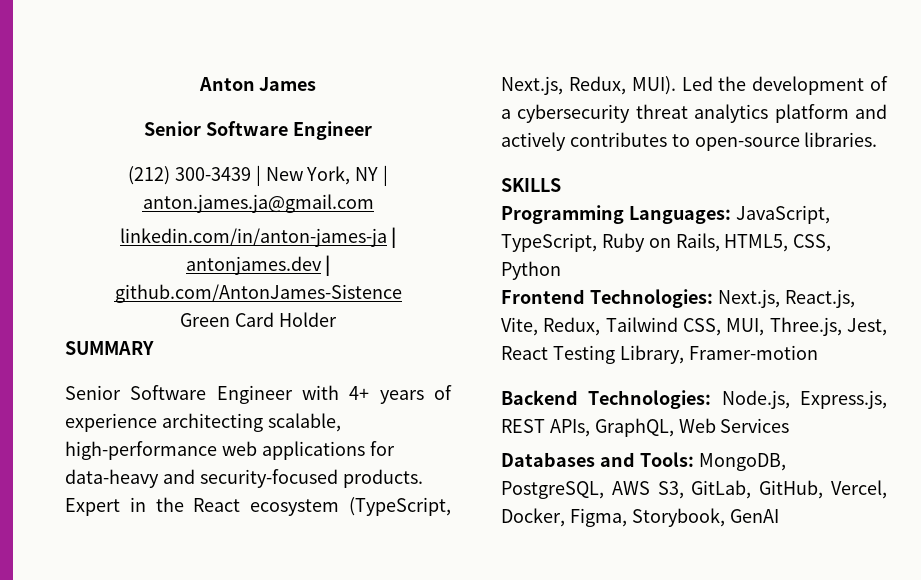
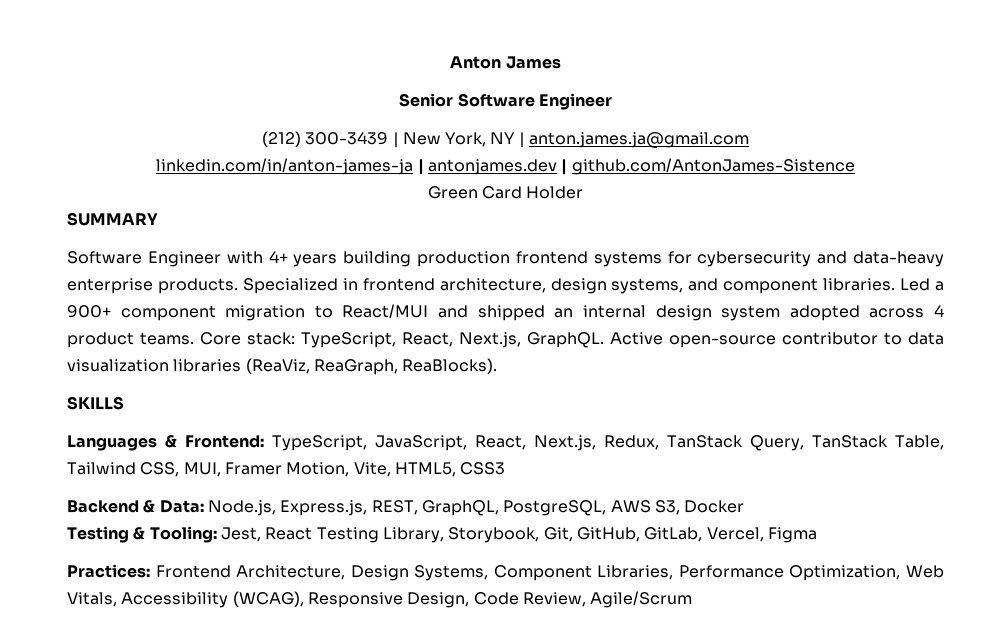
[65,385,121,400] Senior -> (158, 219) none
[433,385,452,400] [65,413,341,432] [65,441,395,460] [65,469,423,488] [65,497,451,516] [501,76,888,95] [501,104,887,123] [501,132,878,151] [501,178,561,192] [501,205,830,224] [501,233,832,252] [501,261,561,280] [501,289,855,308] [501,317,887,336] [501,345,818,364] [501,390,887,409] [501,418,790,437] [501,452,786,471] [501,480,887,499] [501,508,779,527] of experience architecting scalable, high-performance web applications for data-heavy and security-focused products. Expert in the React ecosystem (TypeScript, Next.js, Redux, MUI). Led the development of a cybersecurity threat analytics platform and actively contributes to open-source libraries. // SKILLS // Programming Languages: JavaScript, TypeScript, Ruby on Rails, HTML5, CSS, Python // Frontend Technologies: Next.js, React.js, Vite, Redux, Tailwind CSS, MUI, Three.js, Jest, React Testing Library, Framer-motion // Backend Technologies: Node.js, Express.js, REST APIs, GraphQL, Web Services // Databases and Tools: MongoDB, PostgreSQL, AWS S3, GitLab, GitHub, Vercel, Docker, Figma, Storybook, GenAI -> [343,251,945,267] [67,278,944,294] [67,304,945,321] [67,332,944,348] [67,358,498,375] [67,396,124,410] [67,435,944,451] [67,462,506,477] [67,500,745,516] [67,526,817,543] [67,564,944,581] [67,591,693,608] building production frontend systems for cybersecurity and data-heavy enterprise products. Specialized in frontend architecture, design systems, and component libraries. Led a 900+ component migration to React/MUI and shipped an internal design system adopted across 4 product teams. Core stack: TypeScript, React, Next.js, GraphQL. Active open-source contributor to data visualization libraries (ReaViz, ReaGraph, ReaBlocks). // SKILLS // Languages & Frontend: TypeScript, JavaScript, React, Next.js, Redux, TanStack Query, TanStack Table, Tailwind CSS, MUI, Framer Motion, Vite, HTML5, CSS3 // Backend & Data: Node.js, Express.js, REST, GraphQL, PostgreSQL, AWS S3, Docker // Testing & Tooling: Jest, React Testing Library, Storybook, Git, GitHub, GitLab, Vercel, Figma // Practices: Frontend Architecture, Design Systems, Component Libraries, Performance Optimization, Web Vitals, Accessibility (WCAG), Responsive Design, Code Review, Agile/Scrum

